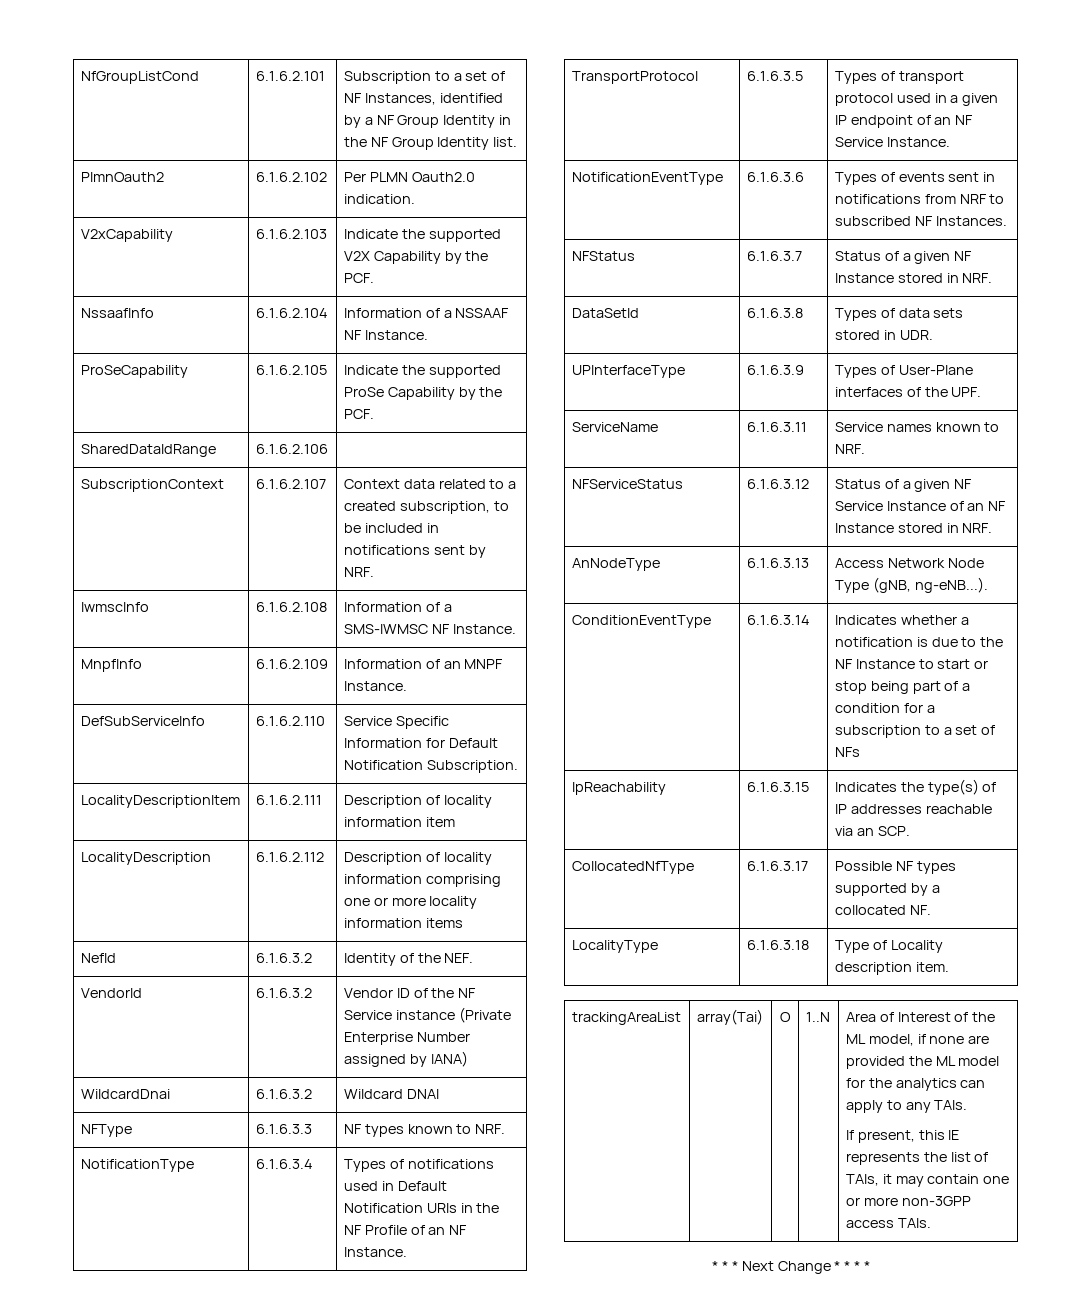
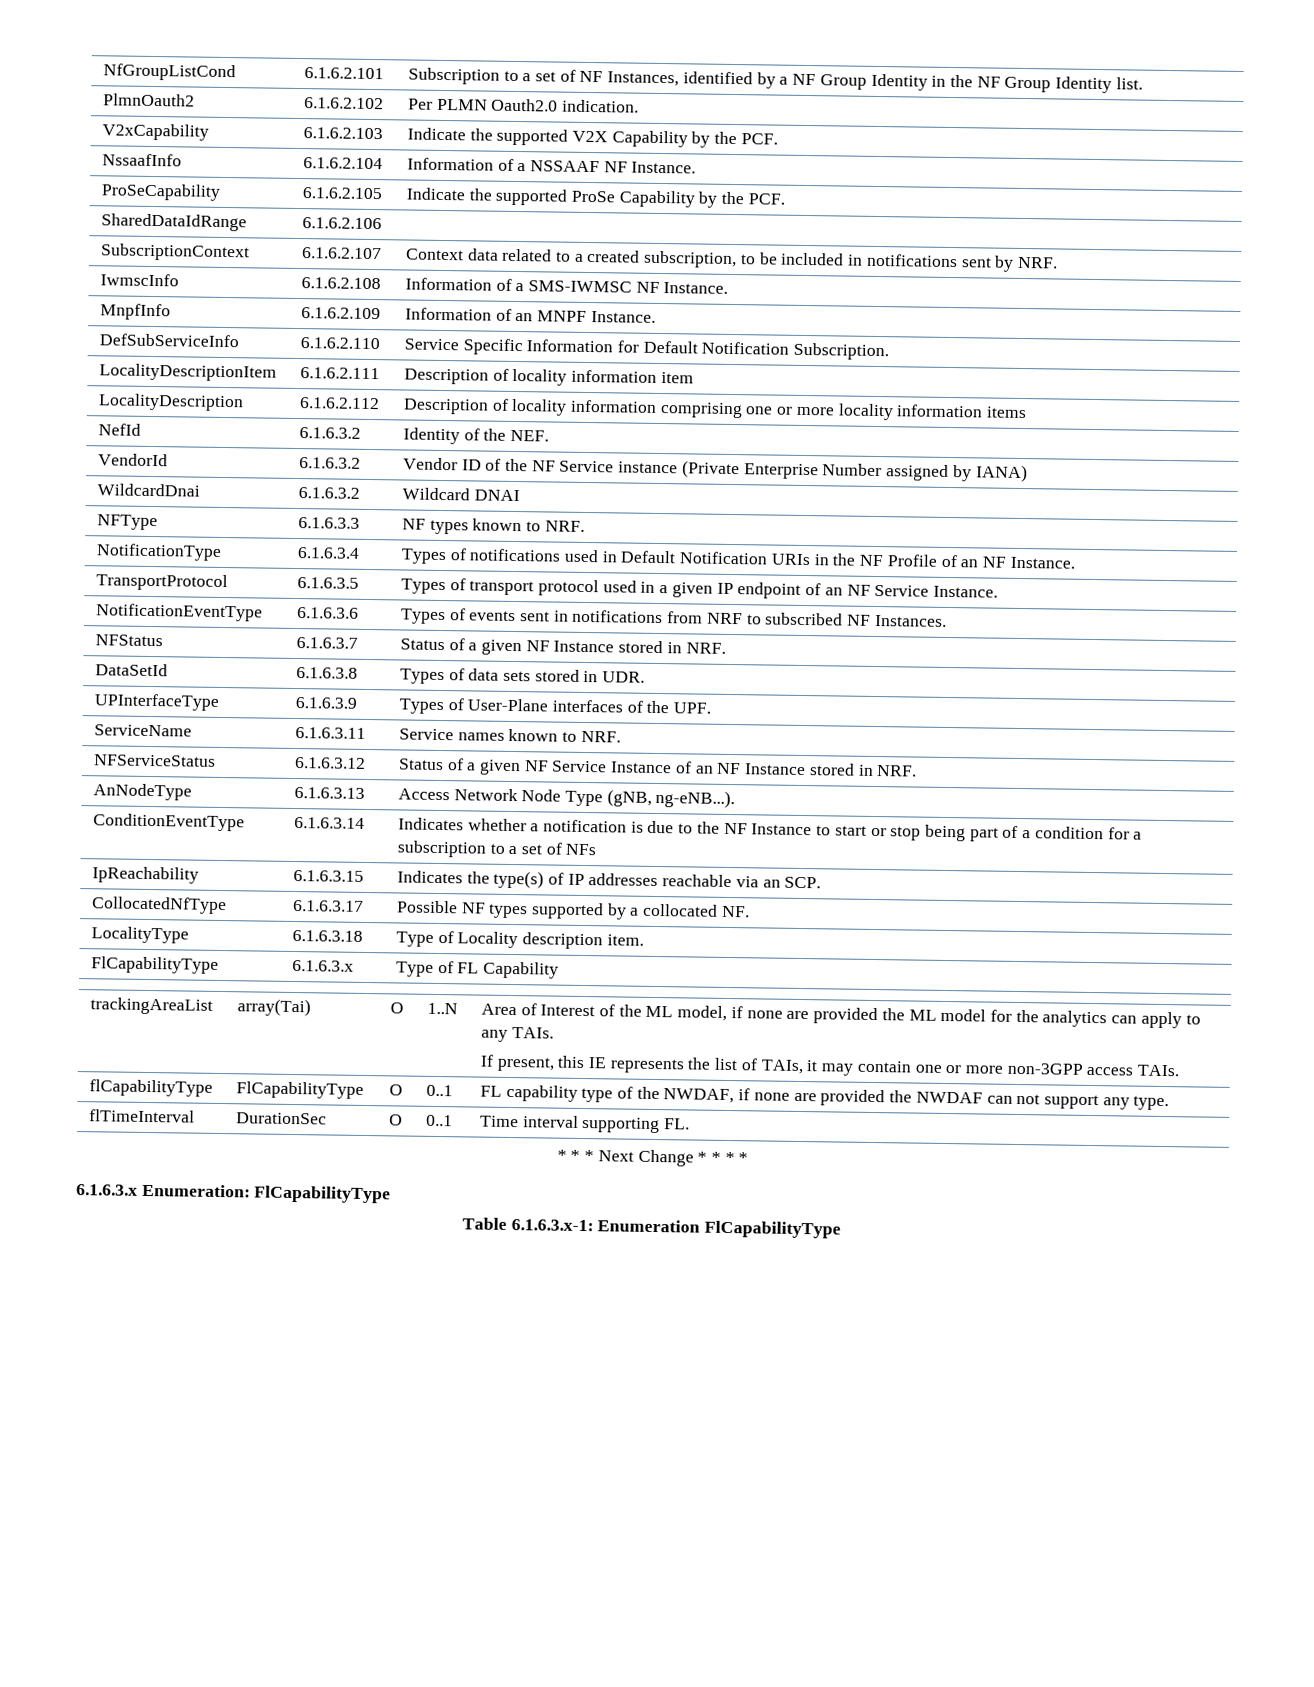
(949, 967) none -> [90,956,219,974] [291,959,354,972] [395,960,560,979] // FlCapabilityType | 6.1.6.3.x | Type of FL Capability
(931, 1223) none -> [88,1079,213,1097] [235,1081,364,1099] [389,1084,403,1096] [425,1084,453,1097] [479,1084,1170,1111] [88,1109,195,1123] [235,1112,327,1125] [389,1114,403,1126] [425,1114,453,1127] [479,1115,691,1134] // flCapabilityType | FlCapabilityType | O | 0..1 | FL capability type of the NWDAF, if none are provided the NWDAF can not support any type. // flTimeInterval | DurationSec | O | 0..1 | Time interval supporting FL.
(871, 1266) none -> [76,1183,392,1204] [461,1217,842,1239] // 6.1.6.3.x Enumeration: FlCapabilityType // Table 6.1.6.3.x-1: Enumeration FlCapabilityType

